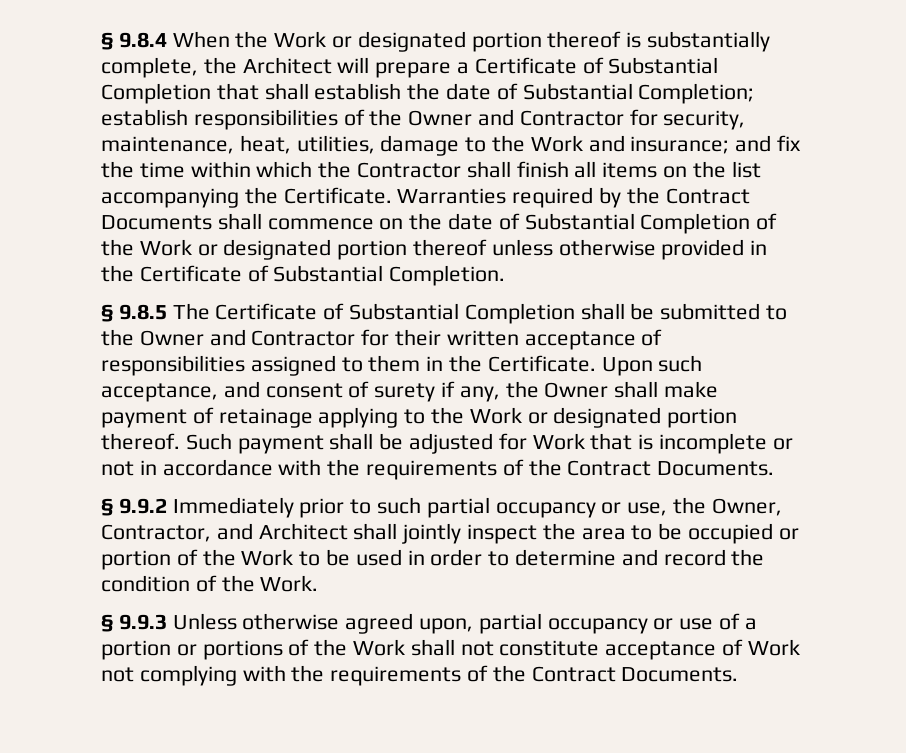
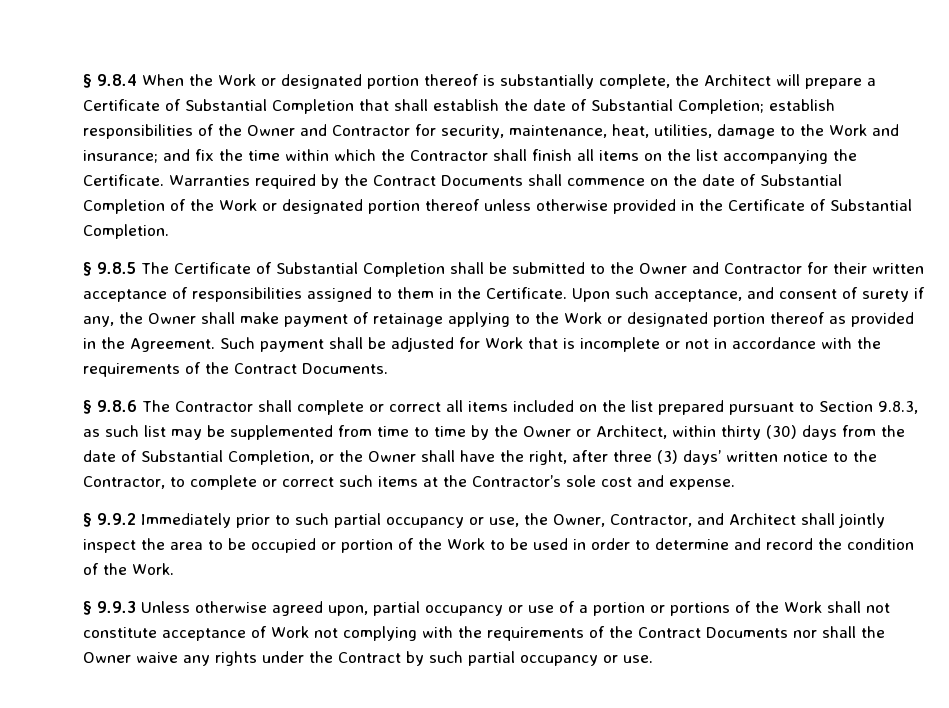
[101,433,180,450] thereof. -> [770,312,914,327] [83,337,215,352] thereof as provided in the Agreement.
(775, 468) none -> [83,400,918,415] [83,425,905,440] [83,450,877,465] [83,475,735,490] // § 9.8.6 The Contractor shall complete or correct all items included on the list prepared pursuant to Section 9.8.3, as such list may be supplemented from time to time by the Owner or Architect, within thirty (30) days from the date of Substantial Completion, or the Owner shall have the right, after three (3) days’ written notice to the Contractor, to complete or correct such items at the Contractor’s sole cost and expense.
[621,667,739,682] Documents. -> [706,626,885,638] [83,651,653,666] Documents nor shall the Owner waive any rights under the Contract by such partial occupancy or use.

